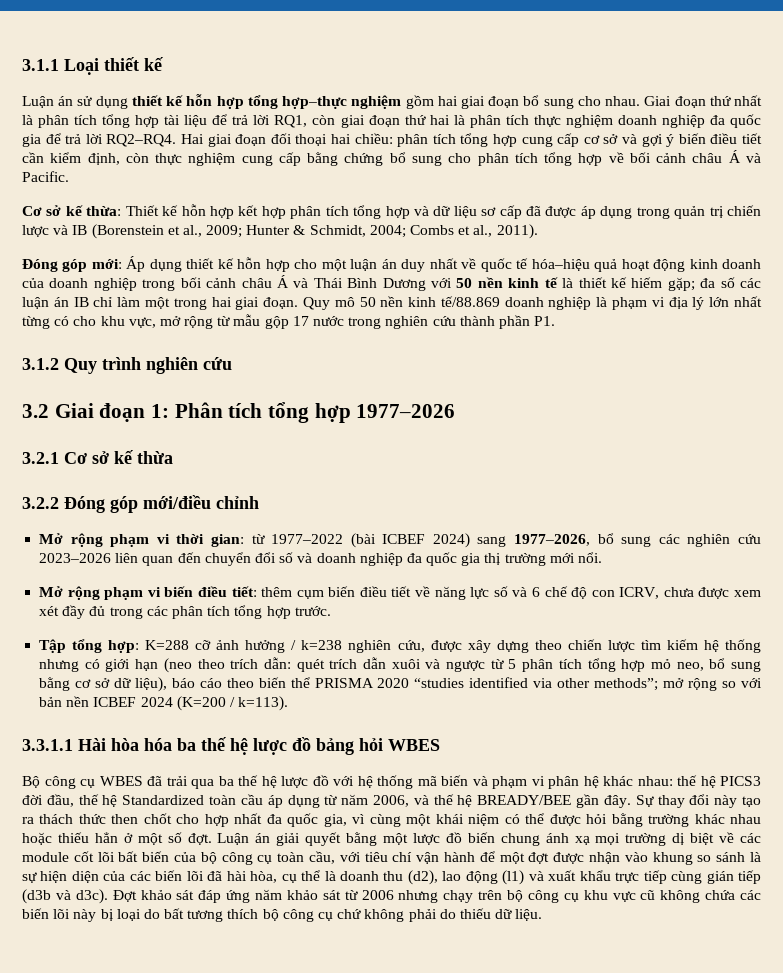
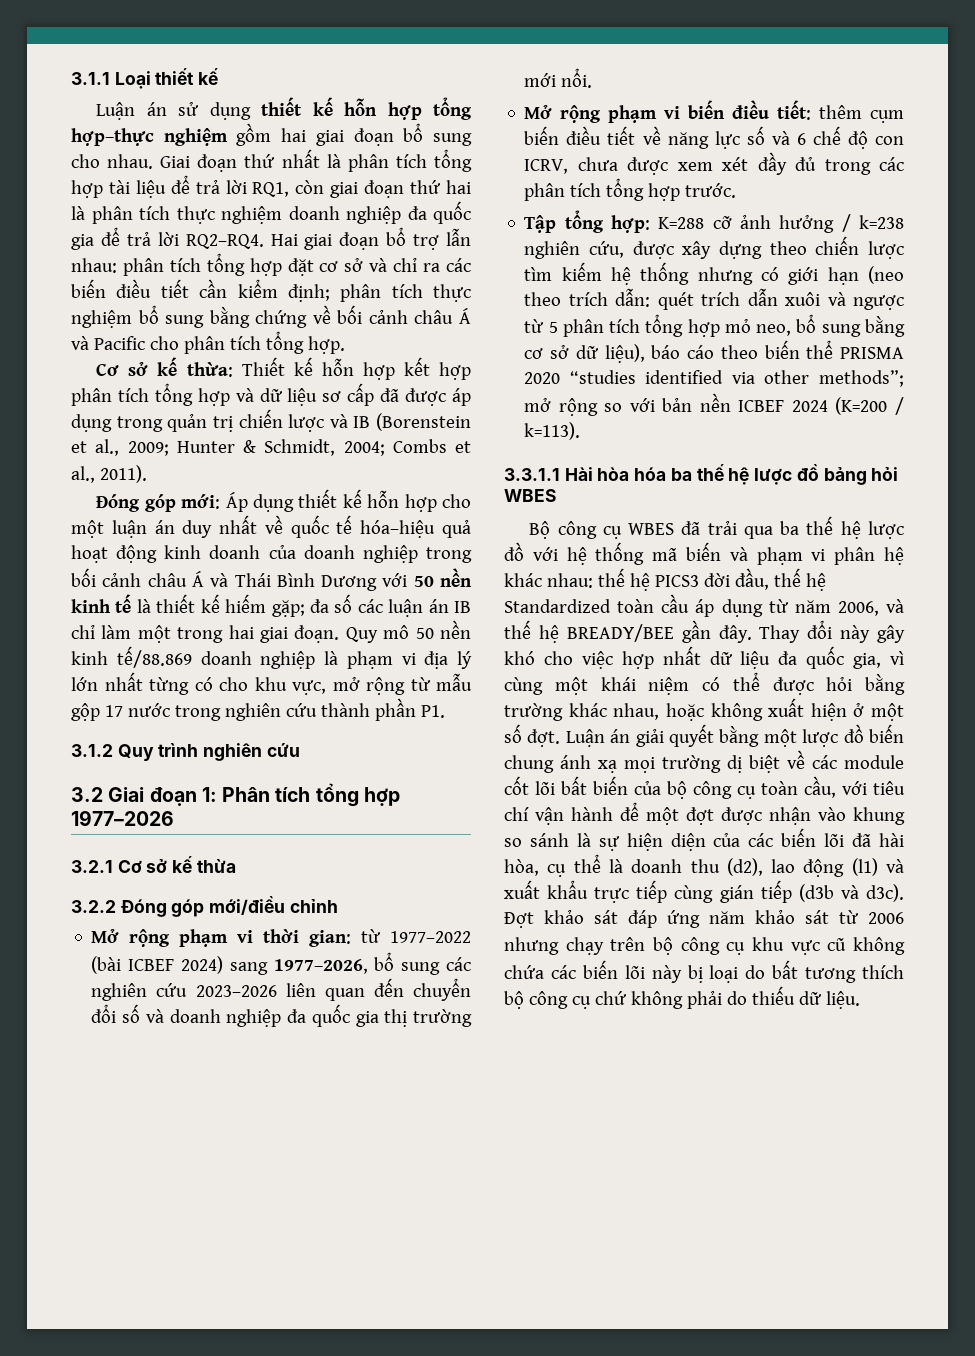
[270,133,580,147] đối thoại hai chiều: phân tích tổng hợp cung cấp -> [386,227,471,250] [71,253,314,276] bổ trợ lẫn nhau: phân tích tổng hợp đặt
[641,134,675,147] gợi ý -> [393,258,472,272] chỉ ra các
[87,152,603,166] định, còn thực nghiệm cung cấp bằng chứng bổ sung cho phân tích tổng hợp -> [287,284,471,302] [71,305,308,328] định; phân tích thực nghiệm bổ sung bằng chứng
[22,171,69,182] Pacific. -> [93,331,345,354] Pacific cho phân tích tổng hợp.
[635,794,762,808] [22,813,263,827] Sự thay đổi này tạo ra thách thức then chốt cho hợp nhất -> [759,620,905,643] [504,646,771,669] Thay đổi này gây khó cho việc hợp nhất dữ liệu
[730,814,761,824] [22,832,118,845] nhau hoặc thiếu hẳn -> [613,698,847,721] nhau, hoặc không xuất hiện

